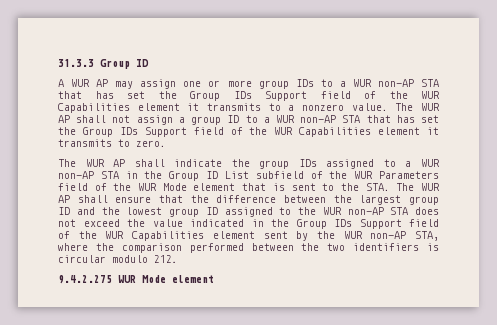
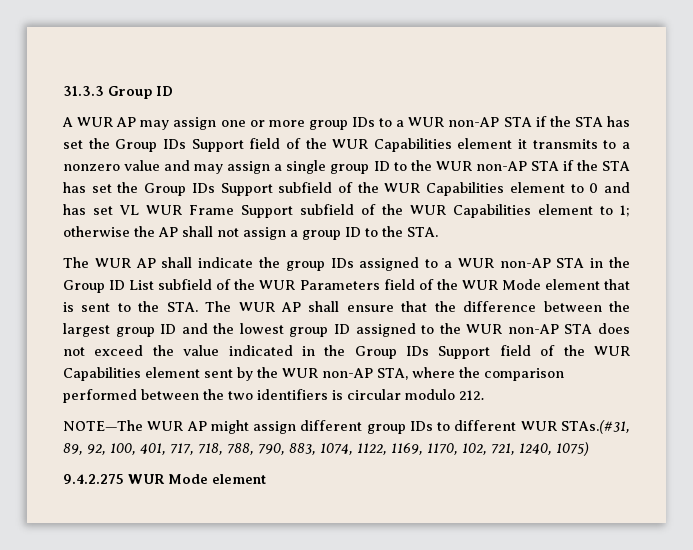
[58,91,82,99] that -> [535,116,603,127] if the STA
[351,103,441,111] value. The WUR -> [124,160,630,174] [63,182,630,196] [63,204,630,218] [63,226,155,237] value and may assign a single group ID to the WUR non-AP STA if the STA has set the Group IDs Support subfield of the WUR Capabilities element to 0 and has set VL WUR Frame Support subfield of the WUR Capabilities element to 1; otherwise the
[263,115,440,123] [58,127,439,137] [58,139,166,147] a WUR non-AP STA that has set the Group IDs Support field of the WUR Capabilities element it transmits to zero. -> [382,226,438,237] the STA.
(178, 259) none -> [63,420,630,434] [63,442,589,456] // NOTE—The WUR AP might assign different group IDs to different WUR STAs.(#31, 89, 92, 100, 401, 717, 718, 788, 790, 883, 1074, 1122, 1169, 1170, 102, 721, 1240, 1075)

